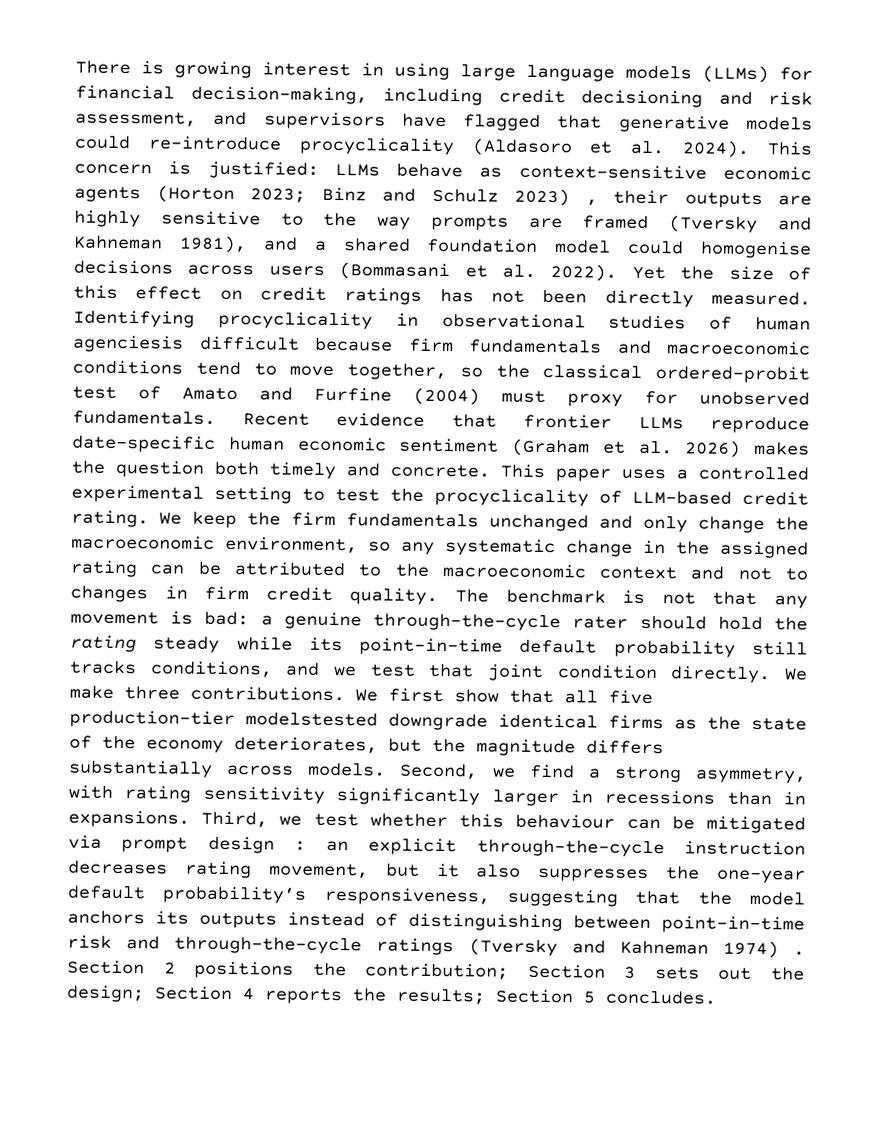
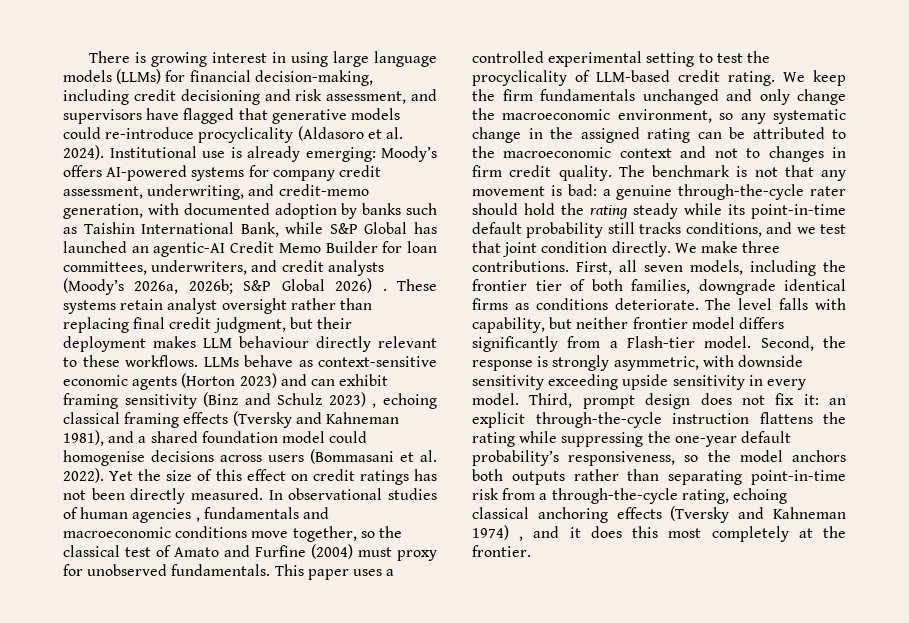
[767,141,814,156] [74,160,319,179] This concern is justified: -> [109,146,437,162] [63,165,381,181] [63,184,369,200] [63,203,437,219] [63,222,437,237] [63,241,438,257] [63,260,384,276] [63,278,437,295] [63,298,372,314] [63,317,352,333] [63,336,437,352] [63,355,198,367] Institutional use is already emerging: Moody’s offers AI-powered systems for company credit assessment, underwriting, and credit-memo generation, with documented adoption by banks such as Taishin International Bank, while S&P Global has launched an agentic-AI Credit Memo Builder for loan committees, underwriters, and credit analysts (Moody’s 2026a, 2026b; S&P Global 2026) . These systems retain analyst oversight rather than replacing final credit judgment, but their deployment makes LLM behaviour directly relevant to these workflows.
[250,186,812,209] [74,209,650,231] 2023; Binz and Schulz 2023) , their outputs are highly sensitive to the way prompts are framed -> [239,373,389,388] [63,392,437,409] [63,412,229,428] 2023) and can exhibit framing sensitivity (Binz and Schulz 2023) , echoing classical framing effects
[73,309,419,330] Identifying procyclicality in -> [268,490,283,500] In
[73,334,454,353] agenciesis difficult because firm -> [132,508,200,523] agencies ,
[195,361,277,376] tend to -> (248, 532) none
[655,365,810,384] ordered-probit -> (120, 551) none
[242,412,810,434] [72,434,810,458] [71,459,490,480] Recent evidence that frontier LLMs reproduce date-specific human economic sentiment (Graham et al. 2026) makes the question both timely and concrete. -> (271, 570) none
[355,687,653,705] [69,709,807,731] [69,735,664,757] [68,759,807,784] [68,784,806,807] [68,809,806,834] [68,834,807,858] [68,860,650,882] We first show that all five production-tier modelstested downgrade identical firms as the state of the economy deteriorates, but the magnitude differs substantially across models. Second, we find a strong asymmetry, with rating sensitivity significantly larger in recessions than in expansions. Third, we test whether this behaviour can be mitigated via prompt design : an explicit through-the-cycle instruction decreases rating movement, but it also suppresses -> [576,260,846,276] [472,279,846,295] [472,298,846,310] [472,317,784,333] [472,336,846,352] [472,355,803,371] [472,374,806,390] [472,393,846,409] [472,412,846,428] [472,431,644,447] First, all seven models, including the frontier tier of both families, downgrade identical firms as conditions deteriorate. The level falls with capability, but neither frontier model differs significantly from a Flash-tier model. Second, the response is strongly asymmetric, with downside sensitivity exceeding upside sensitivity in every model. Third, prompt design does not fix it: an explicit through-the-cycle instruction flattens the rating while suppressing
[506,888,681,907] suggesting that -> [684,455,699,462] so
[155,910,805,934] [67,934,805,959] [67,959,805,981] [66,984,717,1005] its outputs instead of distinguishing between point-in-time risk and through-the-cycle ratings (Tversky and Kahneman 1974) . Section 2 positions the contribution; Section 3 sets out the design; Section 4 reports the results; Section 5 concludes. -> [472,469,846,485] [472,488,787,504] [472,506,846,523] [472,525,846,542] [472,545,531,557] both outputs rather than separating point-in-time risk from a through-the-cycle rating, echoing classical anchoring effects (Tversky and Kahneman 1974) , and it does this most completely at the frontier.

